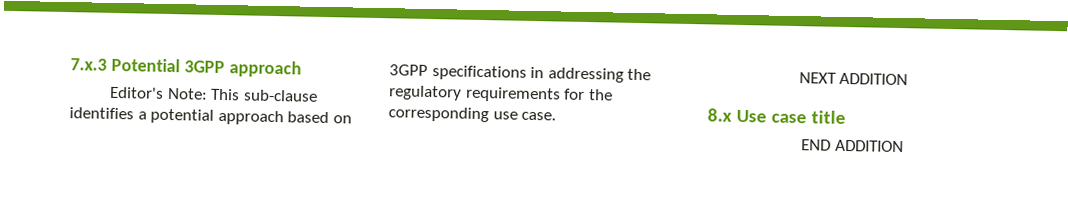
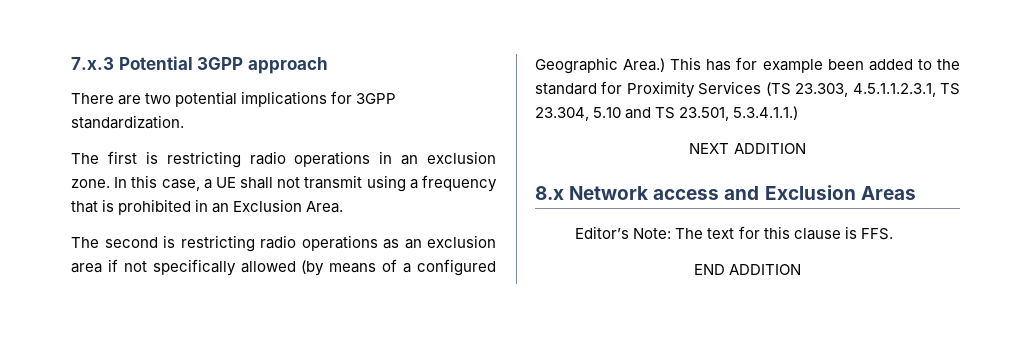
[109,86,318,102] [69,107,352,126] [389,64,652,83] [388,85,613,103] [388,106,557,123] [798,72,909,86] [707,108,846,124] Editor's Note: This sub-clause identifies a potential approach based on 3GPP specifications in addressing the regulatory requirements for the corresponding use case. // NEXT ADDITION // 8.x Use case title -> [71,91,397,107] [71,115,184,129] [71,151,496,168] [71,175,498,192] [71,199,344,215] [71,235,496,252] [71,259,497,276] [535,57,960,74] [535,81,960,98] [535,106,799,121] [689,143,806,154] [535,185,916,200] [575,226,893,240] There are two potential implications for 3GPP standardization. // The first is restricting radio operations in an exclusion zone. In this case, a UE shall not transmit using a frequency that is prohibited in an Exclusion Area. // The second is restricting radio operations as an exclusion area if not specifically allowed (by means of a configured Geographic Area.) This has for example been added to the standard for Proximity Services (TS 23.303, 4.5.1.1.2.3.1, TS 23.304, 5.10 and TS 23.501, 5.3.4.1.1.) // NEXT ADDITION // 8.x Network access and Exclusion Areas // Editor’s Note: The text for this clause is FFS.

